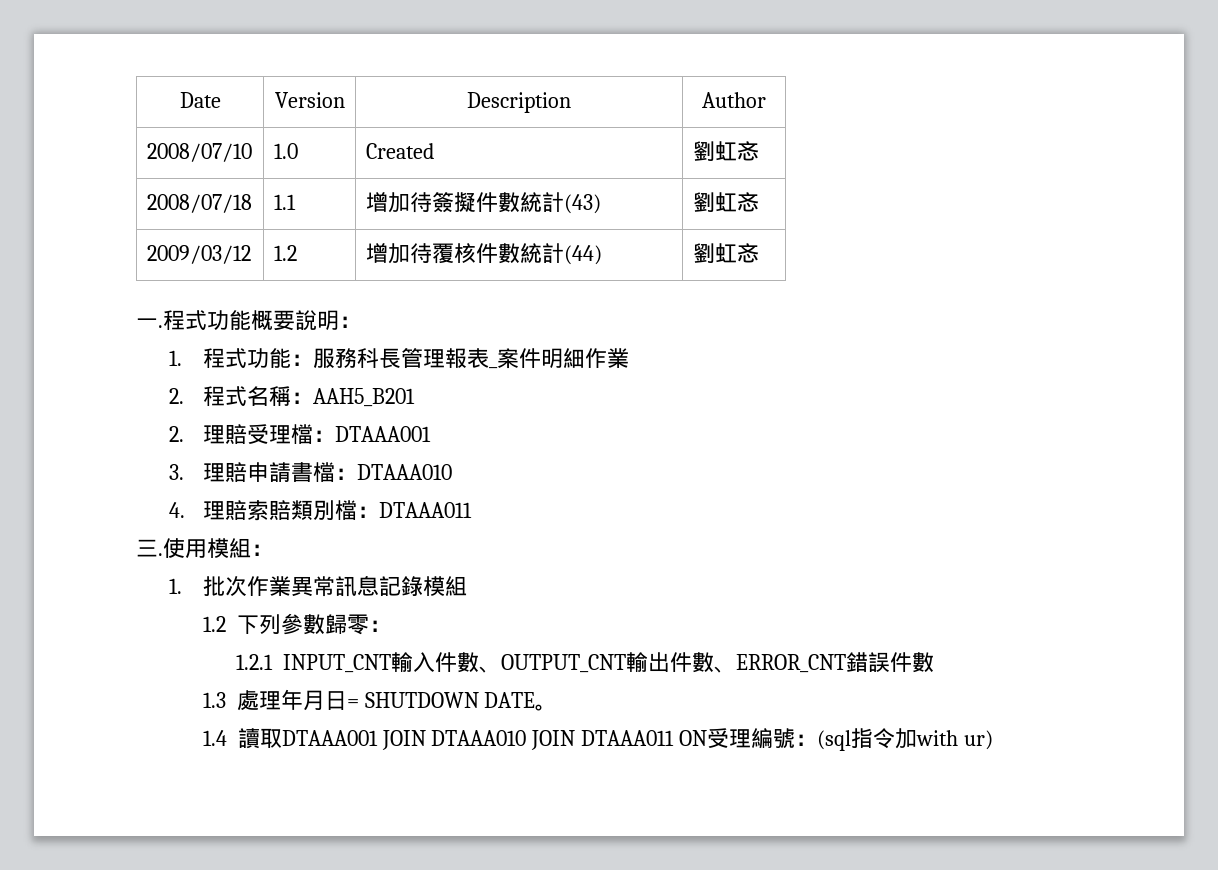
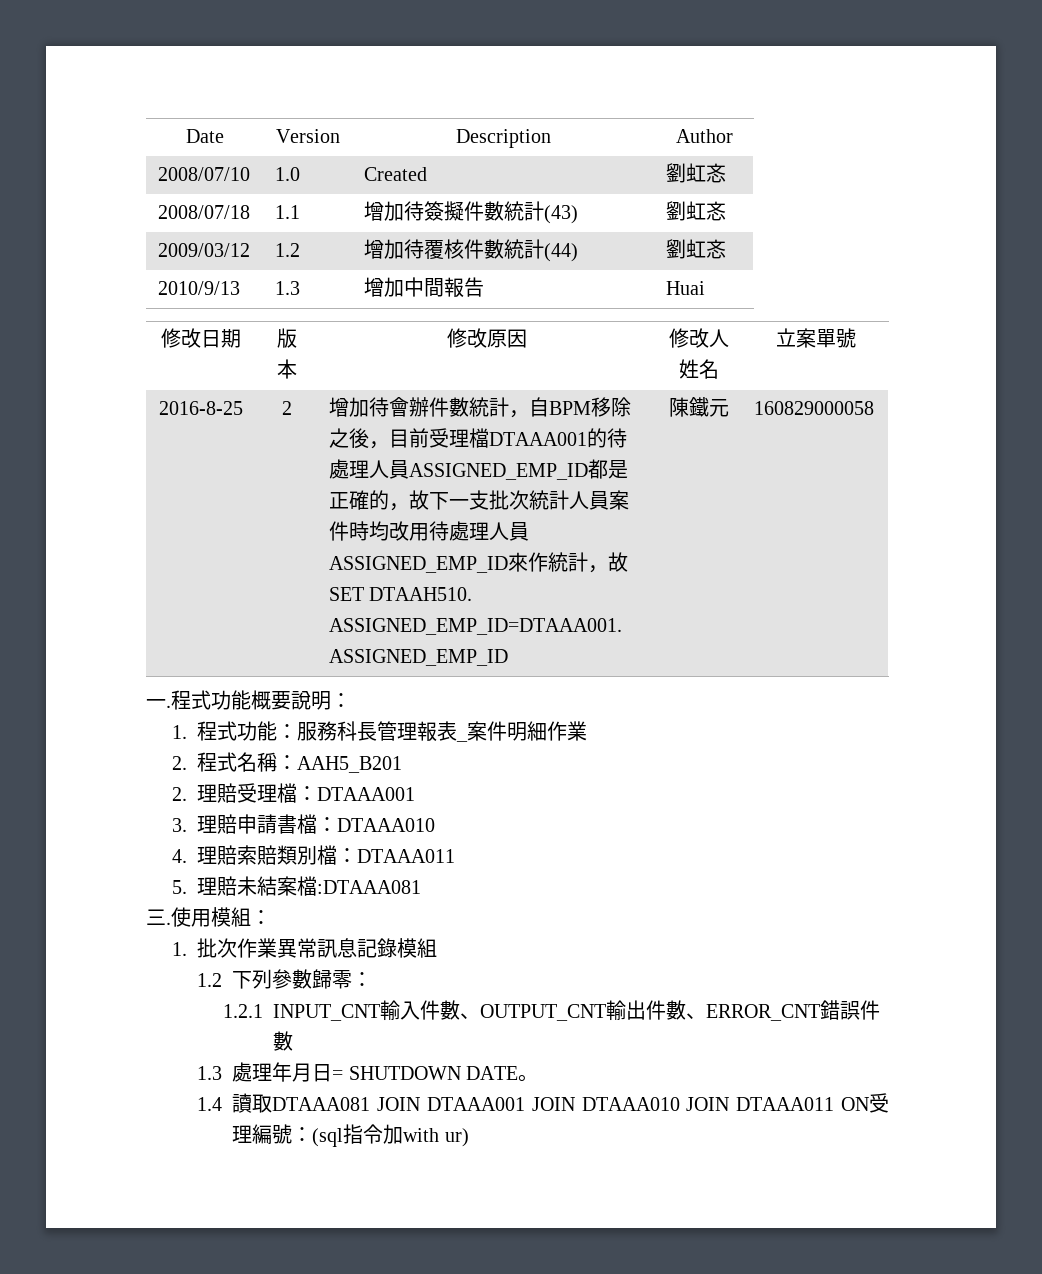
(759, 253) none -> [158,281,241,295] [275,281,301,295] [364,277,485,298] [666,281,706,295] [161,328,241,348] [276,328,297,348] [276,359,297,379] [446,328,527,348] [669,328,729,348] [679,359,719,379] [775,328,856,348] [159,401,243,415] [281,401,292,415] [329,397,632,418] [329,428,628,449] [329,459,629,480] [329,490,630,511] [329,521,530,541] [329,552,629,573] [329,587,473,601] [329,618,623,635] [329,649,509,666] [669,397,729,417] [754,401,875,415] // 2010/9/13 | 1.3 | 增加中間報告 | Huai // 修改日期 | 版本 | 修改原因 | 修改人姓名 | 立案單號 // 2016-8-25 | 2 | 增加待會辦件數統計，自BPM移除之後，目前受理檔DTAAA001的待處理人員ASSIGNED_EMP_ID都是正確的，故下一支批次統計人員案件時均改用待處理人員ASSIGNED_EMP_ID來作統計，故SET DTAAH510. ASSIGNED_EMP_ID=DTAAA001. ASSIGNED_EMP_ID | 陳鐵元 | 160829000058
(472, 510) none -> [171,876,422,896] // 5.理賠未結案檔:DTAAA081
(282, 738) none -> [272,1097,421,1111] DTAAA081 JOIN

